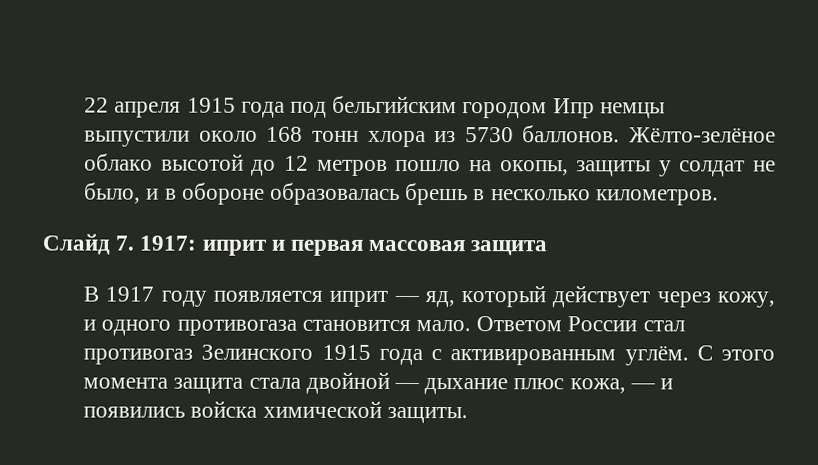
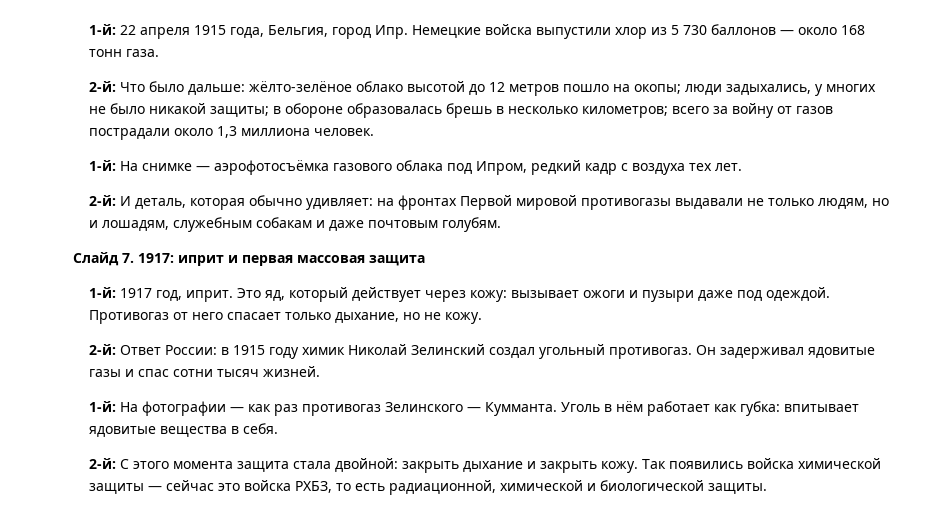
(84, 105) none -> [88,24,116,35] 1-й:
[240,95,665,119] [84,125,776,148] года под бельгийским городом Ипр немцы выпустили около 168 тонн хлора из 5730 баллонов. Жёлто-зелёное -> [229,24,865,39] [88,49,159,57] [88,81,352,95] года, Бельгия, город Ипр. Немецкие войска выпустили хлор из 5 730 баллонов — около 168 тонн газа. // 2-й: Что было дальше: жёлто-зелёное
[499,160,776,177] [84,182,160,204] окопы, защиты у солдат не было, и -> [633,84,876,96] [88,103,269,117] окопы; люди задыхались, у многих не было никакой защиты;
[595,189,719,206] километров. -> [581,103,833,118] [88,126,374,140] [88,160,742,175] [88,195,889,210] [88,217,501,232] километров; всего за войну от газов пострадали около 1,3 миллиона человек. // 1-й: На снимке — аэрофотосъёмка газового облака под Ипром, редкий кадр с воздуха тех лет. // 2-й: И деталь, которая обычно удивляет: на фронтах Первой мировой противогазы выдавали не только людям, но и лошадям, служебным собакам и даже почтовым голубям.
[83,285,775,308] [83,316,685,336] [83,344,689,366] В 1917 году появляется иприт — яд, который действует через кожу, и одного противогаза становится мало. Ответом России стал противогаз Зелинского 1915 года с активированным углём. -> [88,287,830,302] [88,310,482,324] [88,344,875,359] [88,366,320,377] [88,401,859,416] [88,423,278,437] [88,458,116,469] 1-й: 1917 год, иприт. Это яд, который действует через кожу: вызывает ожоги и пузыри даже под одеждой. Противогаз от него спасает только дыхание, но не кожу. // 2-й: Ответ России: в 1915 году химик Николай Зелинский создал угольный противогаз. Он задерживал ядовитые газы и спас сотни тысяч жизней. // 1-й: На фотографии — как раз противогаз Зелинского — Кумманта. Уголь в нём работает как губка: впитывает ядовитые вещества в себя. // 2-й:
[305,371,674,395] [83,400,382,418] двойной — дыхание плюс кожа, — и появились войска химической -> [334,458,881,473] [88,480,704,495] двойной: закрыть дыхание и закрыть кожу. Так появились войска химической защиты — сейчас это войска РХБЗ, то есть радиационной, химической и биологической

